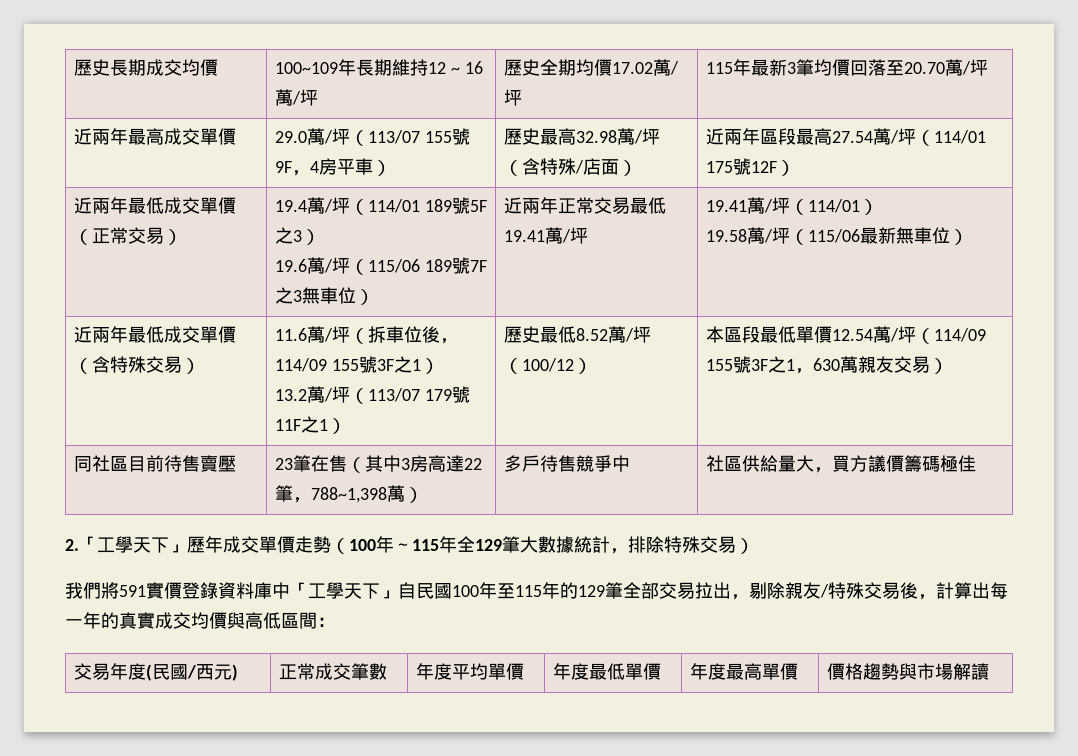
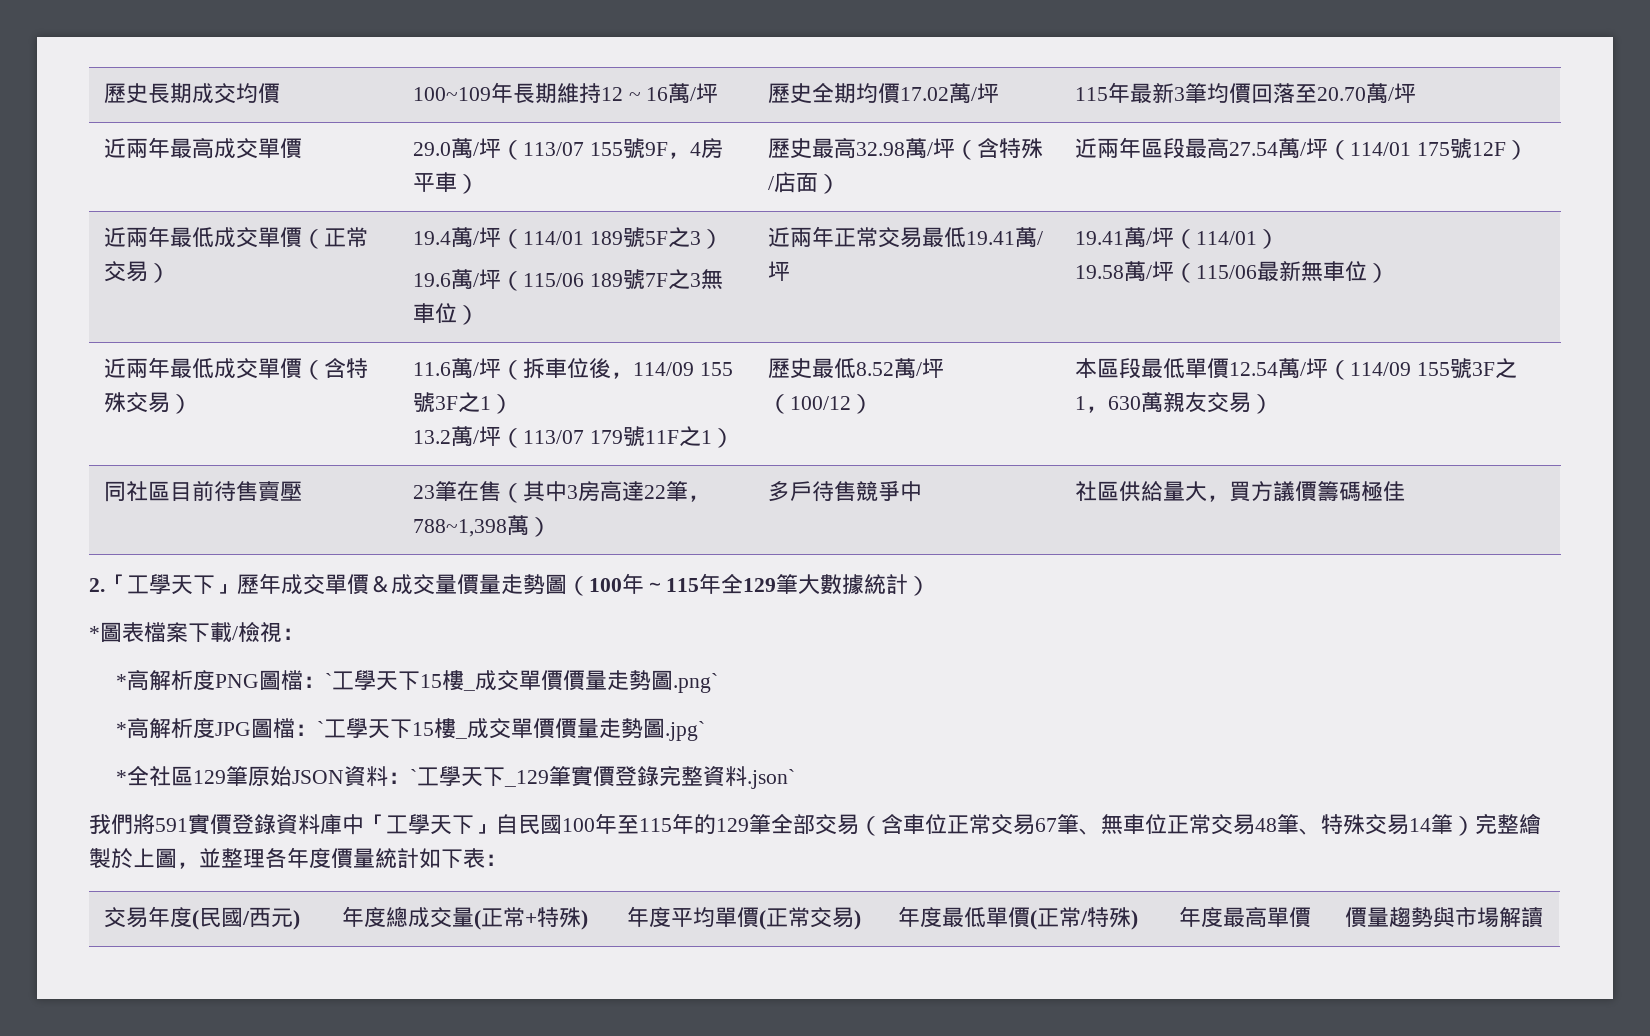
[295,536,331,553] 走勢 -> [369,574,567,595] ＆成交量價量走勢圖
[610,536,754,554] ，排除特殊交易） -> [908,576,930,596] [89,622,304,643] [116,670,719,693] [116,718,706,741] [116,765,796,789] ） // *圖表檔案下載/檢視： // *高解析度PNG圖檔：`工學天下15樓_成交單價價量走勢圖.png` // *高解析度JPG圖檔：`工學天下15樓_成交單價價量走勢圖.jpg` // *全社區129筆原始JSON資料：`工學天下_129筆實價登錄完整資料.json`
[695,582,1008,600] [65,612,317,629] 拉出，剔除親友/特殊交易後，計算出每一年的真實成交均價與高低區間 -> [859,813,1541,836] [89,847,485,869] （含車位正常交易67筆、無車位正常交易48筆、特殊交易14筆）完整繪製於上圖，並整理各年度價量統計如下表
[278,663,387,680] 正常成交筆數 -> [341,906,588,930] 年度總成交量(正常+特殊)
(524, 671) none -> [758,907,861,930] (正常交易)
(661, 671) none -> [1029,907,1138,930] (正常/特殊)
[844,663,863,680] 格 -> [1366,907,1389,927] 量

